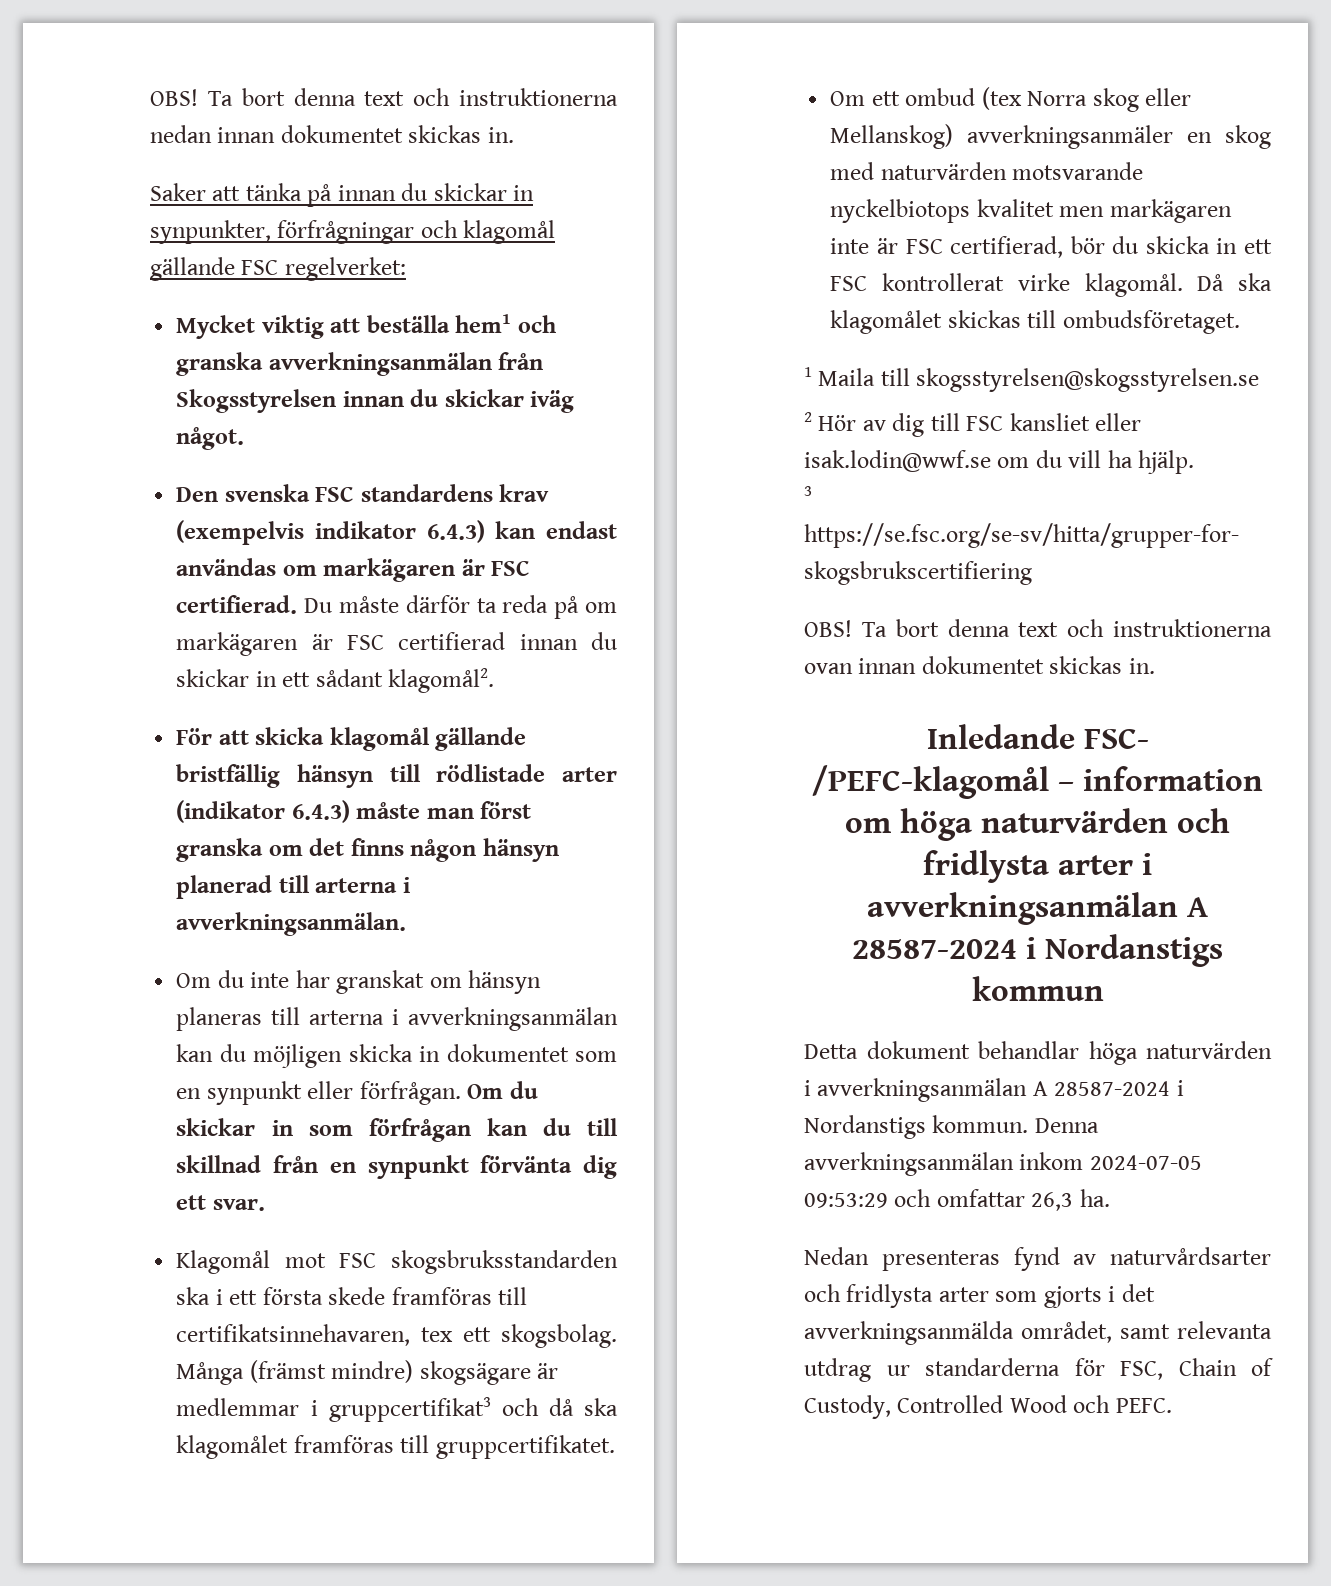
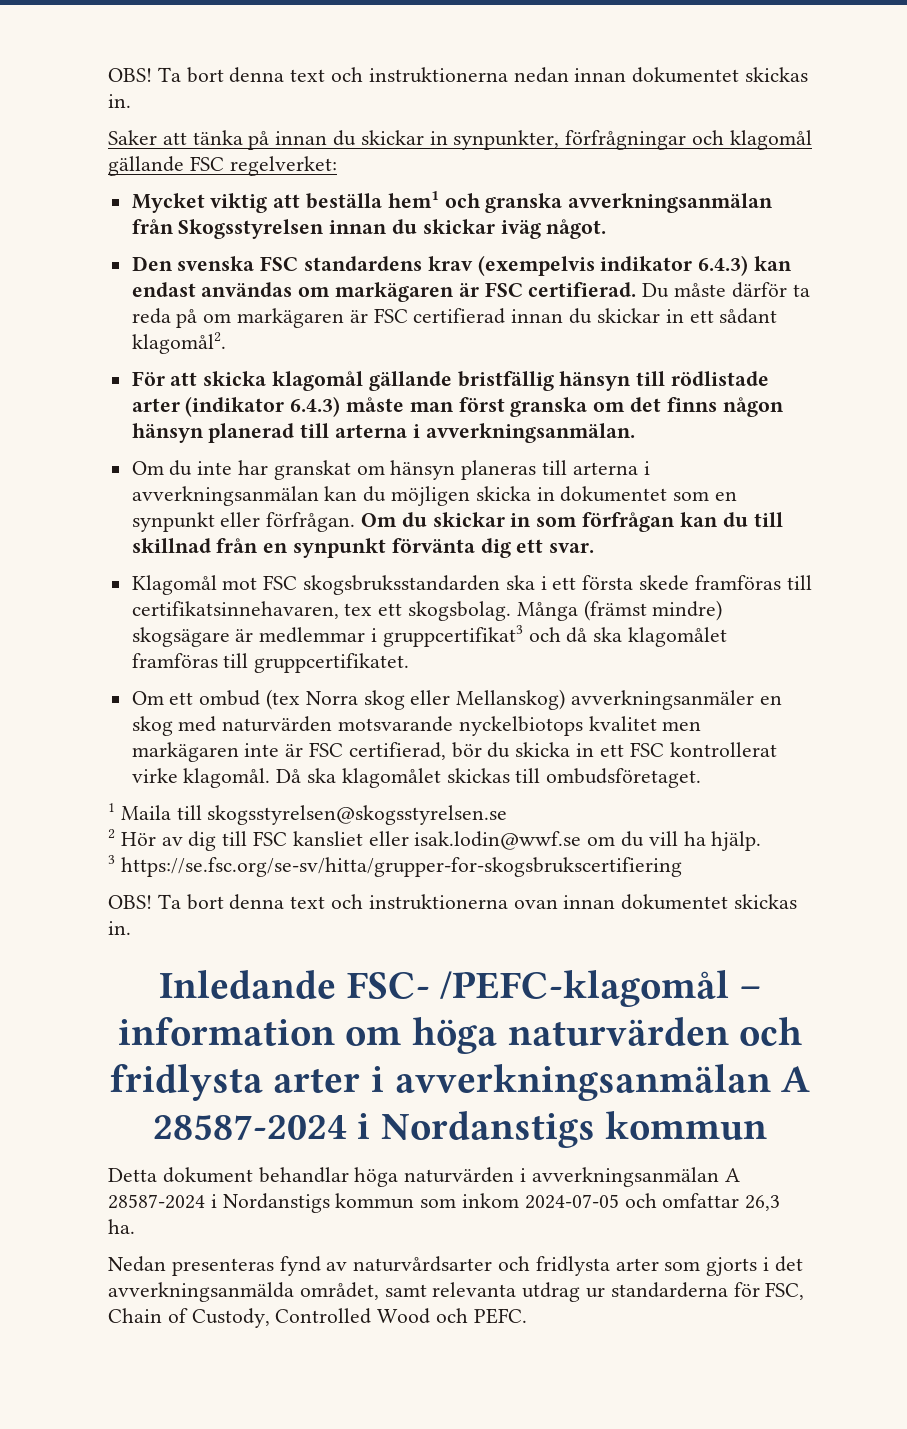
[932,1115,1099,1133] [804,1152,1014,1176] kommun. Denna avverkningsanmälan -> [335,1193,457,1209] kommun som
[804,1193,888,1208] 09:53:29 -> (619, 1201) none

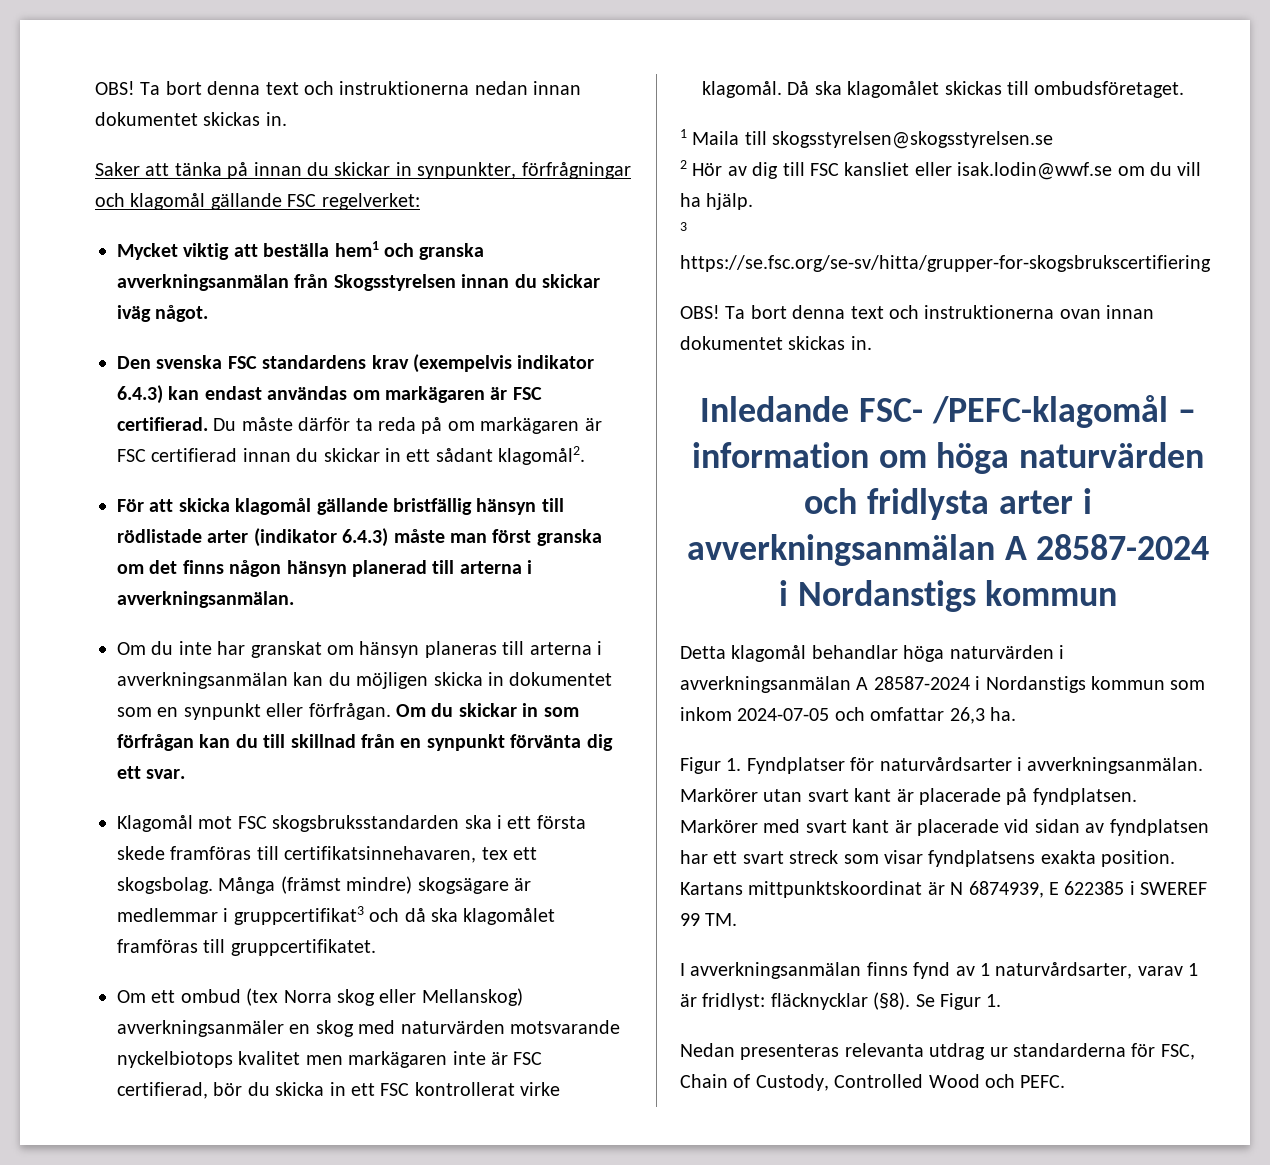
[162,1167,253,1183] dokument -> [731,645,807,662] klagomål
[108,1256,803,1276] [108,1282,427,1302] Nedan presenteras fynd av naturvårdsarter och fridlysta arter som gjorts i det avverkningsanmälda området, samt -> [680,757,1204,774] [680,788,1137,805] [680,819,1209,836] [680,850,1176,867] [680,881,1208,898] [680,913,738,926] [680,962,1199,979] [680,992,1002,1010] [680,1043,840,1060] Figur 1. Fyndplatser för naturvårdsarter i avverkningsanmälan. Markörer utan svart kant är placerade på fyndplatsen. Markörer med svart kant är placerade vid sidan av fyndplatsen har ett svart streck som visar fyndplatsens exakta position. Kartans mittpunktskoordinat är N 6874939, E 622385 i SWEREF 99 TM. // I avverkningsanmälan finns fynd av 1 naturvårdsarter, varav 1 är fridlyst: fläcknycklar (§8). Se Figur 1. // Nedan presenteras

